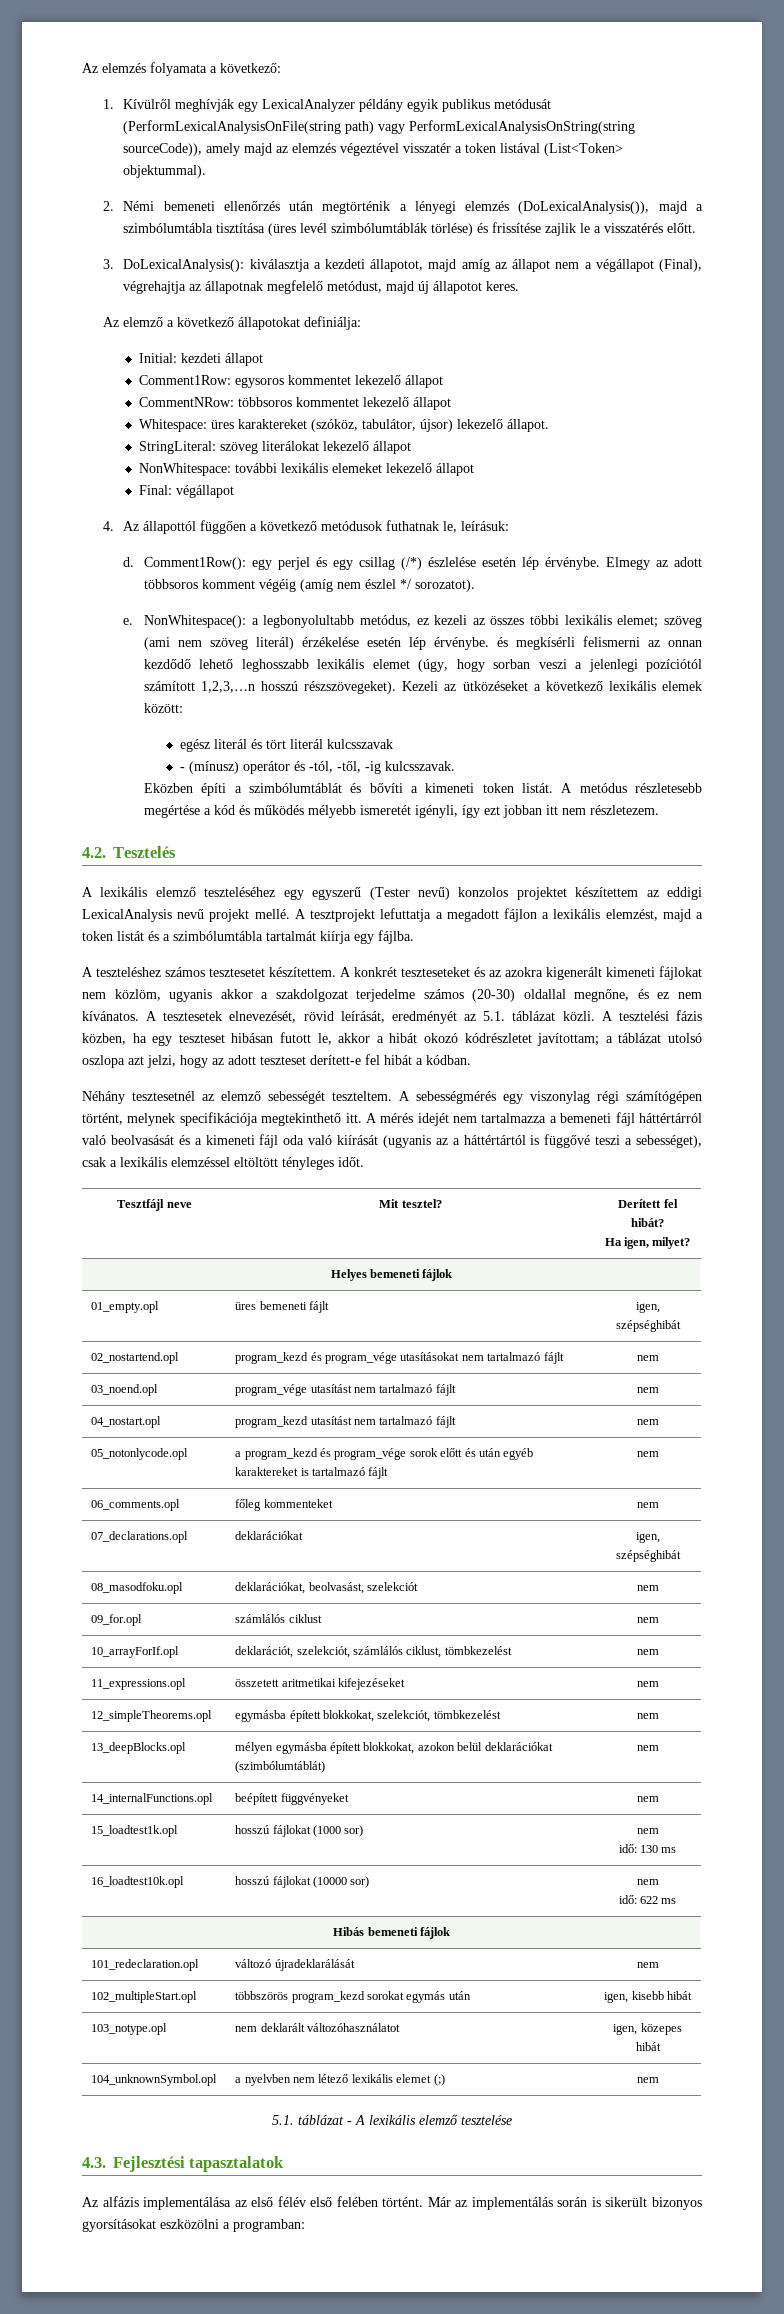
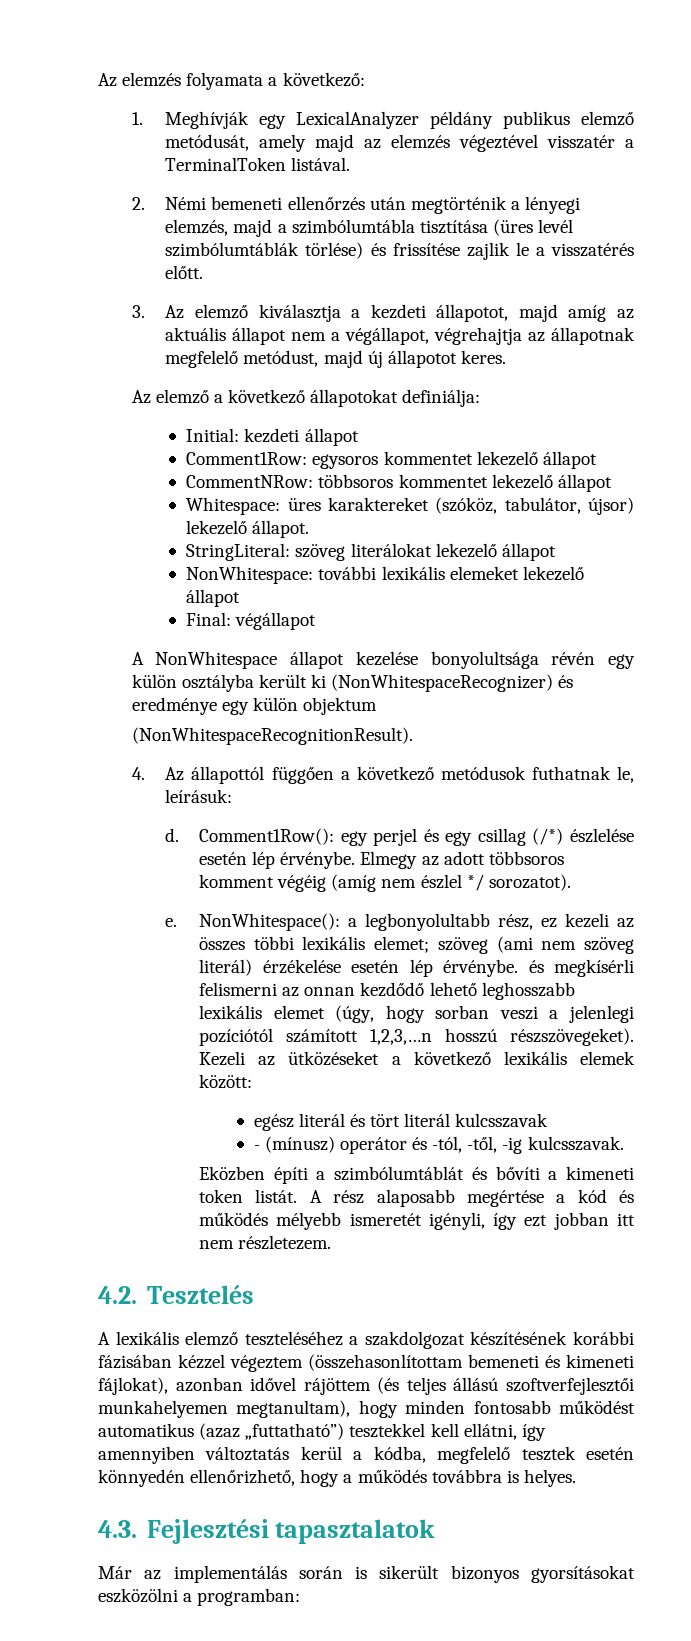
[123,99,235,112] Kívülről meghívják -> [165,111,250,129] Meghívják
[407,99,552,112] [123,120,636,134] [123,143,203,156] egyik publikus metódusát (PerformLexicalAnalysisOnFile(string path) vagy PerformLexicalAnalysisOnString(string sourceCode)), -> [503,111,634,129] [165,134,250,151] publikus elemző metódusát,
[465,143,624,156] [123,165,207,178] token listával (List<Token> objektummal). -> [165,157,351,171] TerminalToken listával.
[465,201,650,214] elemzés (DoLexicalAnalysis()), -> [165,219,229,236] elemzés,
[123,259,245,272] DoLexicalAnalysis(): -> [165,304,248,319] Az elemző
(507, 265) none -> [165,327,227,341] aktuális
[595,259,703,272] végállapot (Final), -> [345,327,430,345] végállapot,
(234, 491) none -> [131,651,635,669] [131,674,574,692] [131,697,378,715] [131,727,413,745] // A NonWhitespace állapot kezelése bonyolultsága révén egy külön osztályba került ki (NonWhitespaceRecognizer) és eredménye egy külön objektum // (NonWhitespaceRecognitionResult).
[359,615,411,627] metódus, -> [498,914,534,930] rész,
[579,783,703,793] metódus részletesebb -> [333,1189,455,1207] rész alaposabb
[283,887,702,900] [82,908,703,922] [82,930,414,944] [82,966,702,980] [82,989,703,1002] [82,1010,702,1024] [82,1032,703,1046] [82,1054,471,1068] [82,1091,702,1104] [82,1112,702,1126] [82,1134,702,1148] [82,1157,364,1170] [117,1199,192,1211] [379,1199,442,1208] [618,1199,678,1208] [631,1218,664,1227] [604,1237,691,1249] [330,1269,453,1281] [91,1301,160,1313] [235,1301,330,1313] [635,1302,660,1313] [615,1320,681,1332] [91,1352,180,1364] [235,1352,564,1364] [636,1355,659,1361] [91,1384,159,1396] [235,1384,456,1396] [636,1387,659,1393] [91,1416,162,1428] [235,1416,456,1428] [636,1419,659,1425] [91,1448,189,1460] [235,1448,534,1460] [235,1467,389,1479] [636,1451,659,1457] [91,1499,181,1511] [235,1499,333,1511] [636,1502,659,1508] [91,1531,189,1543] [235,1531,304,1540] [635,1532,660,1543] [615,1550,681,1562] [91,1582,184,1594] [235,1582,419,1594] [636,1585,659,1591] [91,1614,143,1626] [235,1614,322,1623] [636,1617,659,1623] [91,1646,180,1658] [235,1646,512,1658] [636,1649,659,1655] [91,1678,187,1690] [235,1678,406,1690] [636,1681,659,1687] [91,1710,213,1722] [235,1710,501,1722] [636,1713,659,1719] [91,1742,187,1754] [235,1742,553,1754] [235,1761,326,1773] [636,1745,659,1751] [91,1793,214,1805] [235,1793,349,1805] [636,1796,659,1802] [91,1825,179,1837] [235,1825,364,1837] [636,1828,659,1834] [618,1844,677,1853] [91,1876,185,1888] [235,1876,370,1888] [636,1879,659,1885] [618,1895,677,1904] [333,1927,450,1939] [91,1959,200,1971] [235,1959,355,1971] [636,1962,659,1968] [91,1991,198,2003] [235,1991,471,2003] [604,1991,692,2003] [91,2023,168,2035] [235,2023,401,2032] [613,2023,682,2035] [635,2042,661,2051] [91,2074,218,2086] [235,2074,445,2086] [636,2077,659,2083] [272,2114,512,2125] [82,2156,285,2172] [82,2196,424,2210] egy egyszerű (Tester nevű) konzolos projektet készítettem az eddigi LexicalAnalysis nevű projekt mellé. A tesztprojekt lefuttatja a megadott fájlon a lexikális elemzést, majd a token listát és a szimbólumtábla tartalmát kiírja egy fájlba. // A teszteléshez számos tesztesetet készítettem. A konkrét teszteseteket és az azokra kigenerált kimeneti fájlokat nem közlöm, ugyanis akkor a szakdolgozat terjedelme számos (20-30) oldallal megnőne, és ez nem kívánatos. A tesztesetek elnevezését, rövid leírását, eredményét az 5.1. táblázat közli. A tesztelési fázis közben, ha egy teszteset hibásan futott le, akkor a hibát okozó kódrészletet javítottam; a táblázat utolsó oszlopa azt jelzi, hogy az adott teszteset derített-e fel hibát a kódban. // Néhány tesztesetnél az elemző sebességét teszteltem. A sebességmérés egy viszonylag régi számítógépen történt, melynek specifikációja megtekinthető itt. A mérés idejét nem tartalmazza a bemeneti fájl háttértárról való beolvasását és a kimeneti fájl oda való kiírását (ugyanis az a háttértártól is függővé teszi a sebességet), csak a lexikális elemzéssel eltöltött tényleges időt. // Tesztfájl neve | Mit tesztel? | Derített fel hibát? // Ha igen, milyet? // Helyes bemeneti fájlok // 01_empty.opl | üres bemeneti fájlt | igen, szépséghibát // 02_nostartend.opl | program_kezd és program_vége utasításokat nem tartalmazó fájlt | nem // 03_noend.opl | program_vége utasítást nem tartalmazó fájlt | nem // 04_nostart.opl | program_kezd utasítást nem tartalmazó fájlt | nem // 05_notonlycode.opl | a program_kezd és program_vége sorok előtt és után egyéb karaktereket is tartalmazó fájlt | nem // 06_comments.opl | főleg kommenteket | nem // 07_declarations.opl | deklarációkat | igen, szépséghibát // 08_masodfoku.opl | deklarációkat, beolvasást, szelekciót | nem // 09_for.opl | számlálós ciklust | nem // 10_arrayForIf.opl | deklarációt, szelekciót, számlálós ciklust, tömbkezelést | nem // 11_expressions.opl | összetett aritmetikai kifejezéseket | nem // 12_simpleTheorems.opl | egymásba épített blokkokat, szelekciót, tömbkezelést | nem // 13_deepBlocks.opl | mélyen egymásba épített blokkokat, azokon belül deklarációkat (szimbólumtáblát) | nem // 14_internalFunctions.opl | beépített függvényeket | nem // 15_loadtest1k.opl | hosszú fájlokat (1000 sor) | nem // idő: 130 ms // 16_loadtest10k.opl | hosszú fájlokat (10000 sor) | nem // idő: 622 ms // Hibás bemeneti fájlok // 101_redeclaration.opl | változó újradeklarálását | nem // 102_multipleStart.opl | többszörös program_kezd sorokat egymás után | igen, kisebb hibát // 103_notype.opl | nem deklarált változóhasználatot | igen, közepes hibát // 104_unknownSymbol.opl | a nyelvben nem létező lexikális elemet (;) | nem // 5.1. táblázat - A lexikális elemző tesztelése // 4.3. Fejlesztési tapasztalatok // Az alfázis implementálása az első félév első felében történt. -> [349,1331,634,1349] [98,1354,634,1372] [98,1377,634,1395] [98,1400,635,1418] [98,1423,546,1441] [98,1446,634,1464] [98,1469,576,1487] [98,1519,436,1544] a szakdolgozat készítésének korábbi fázisában kézzel végeztem (összehasonlítottam bemeneti és kimeneti fájlokat), azonban idővel rájöttem (és teljes állású szoftverfejlesztői munkahelyemen megtanultam), hogy minden fontosabb működést automatikus (azaz „futtatható”) tesztekkel kell ellátni, így amennyiben változtatás kerül a kódba, megfelelő tesztek esetén könnyedén ellenőrizhető, hogy a működés továbbra is helyes. // 4.3. Fejlesztési tapasztalatok //

